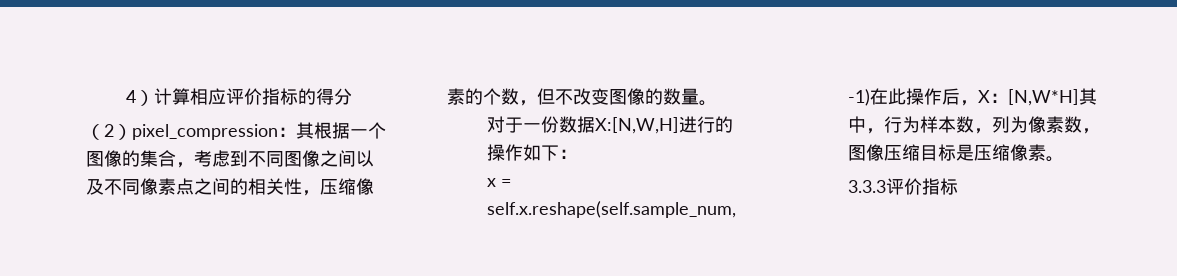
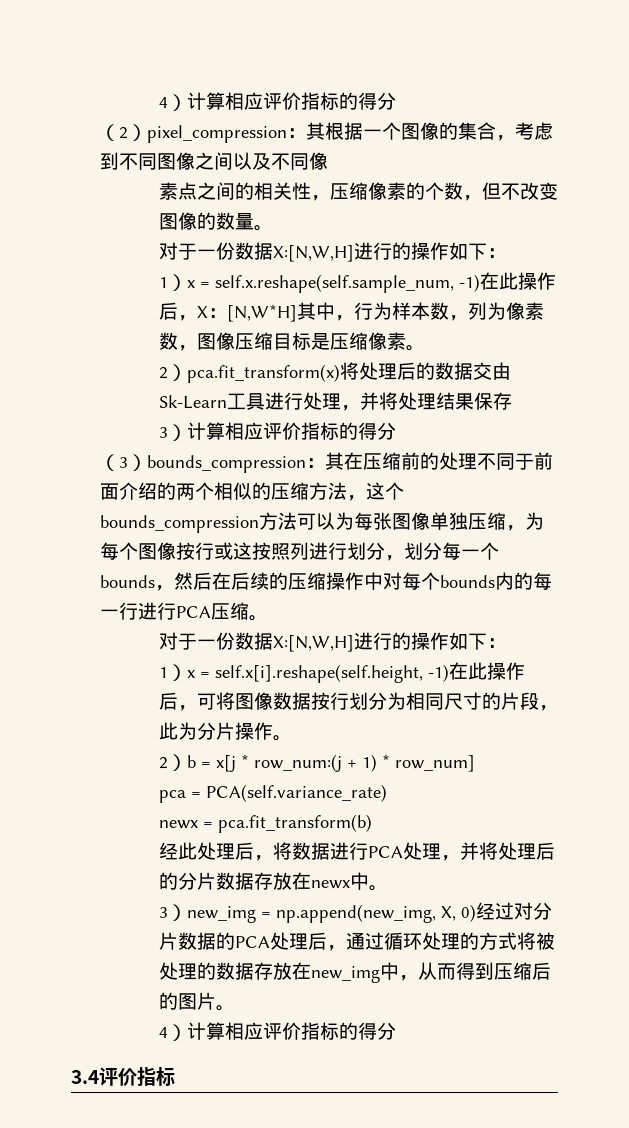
(159, 186) none -> (329, 161) //
(578, 154) none -> [158,274,187,291] 1）
[848,180,887,193] 3.3.3 -> [158,362,511,383] [158,392,512,411] [158,422,396,441] [100,452,554,473] [100,482,405,501] [100,512,545,533] [100,542,500,561] [100,572,553,591] [100,602,269,621] [158,632,506,652] [158,662,525,683] [158,692,558,711] [158,722,292,741] [158,754,475,772] [158,784,387,803] [158,814,372,833] [158,842,555,861] [158,872,388,891] [158,902,552,923] [158,932,555,951] [158,962,551,983] [158,992,235,1011] [158,1022,396,1041] [71,1070,99,1084] 2）pca.fit_transform(x)将处理后的数据交由Sk-Learn工具进行处理，并将处理结果保存 // 3）计算相应评价指标的得分 // （3）bounds_compression：其在压缩前的处理不同于前面介绍的两个相似的压缩方法，这个bounds_compression方法可以为每张图像单独压缩，为每个图像按行或这按照列进行划分，划分每一个bounds，然后在后续的压缩操作中对每个bounds内的每一行进行PCA压缩。 // 对于一份数据X:[N,W,H]进行的操作如下： // 1）x = self.x[i].reshape(self.height, -1)在此操作后，可将图像数据按行划分为相同尺寸的片段，此为分片操作。 // 2）b = x[j * row_num:(j + 1) * row_num] // pca = PCA(self.variance_rate) // newx = pca.fit_transform(b) // 经此处理后，将数据进行PCA处理，并将处理后的分片数据存放在newx中。 // 3）new_img = np.append(new_img, X, 0)经过对分片数据的PCA处理后，通过循环处理的方式将被处理的数据存放在new_img中，从而得到压缩后的图片。 // 4）计算相应评价指标的得分 // 3.4

